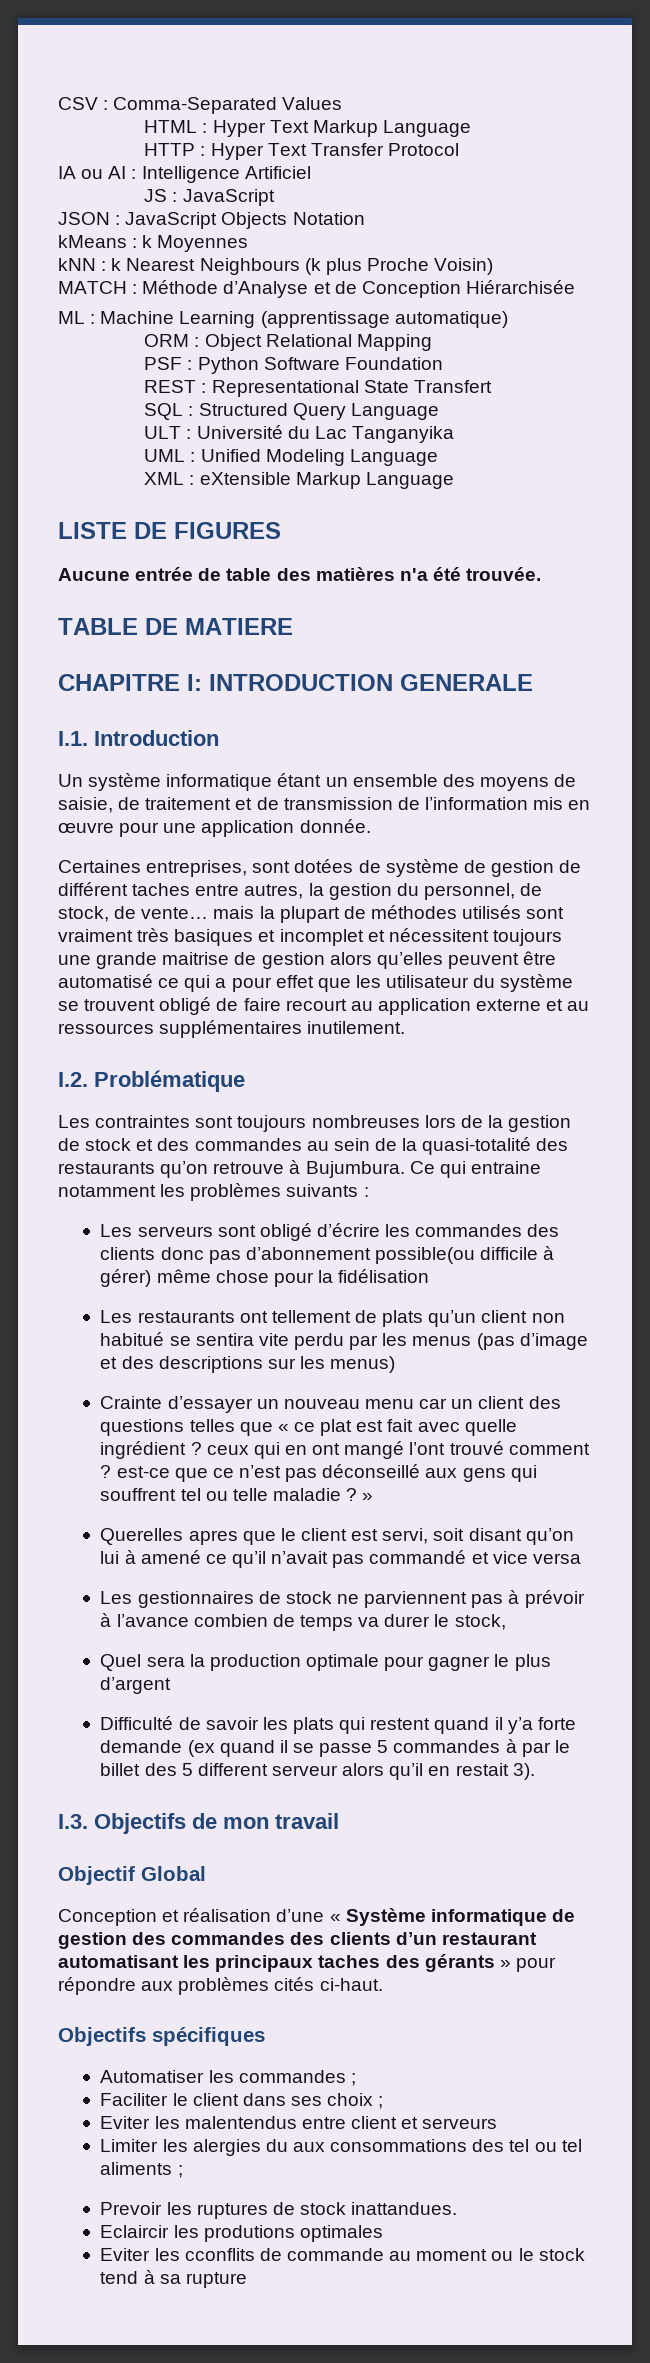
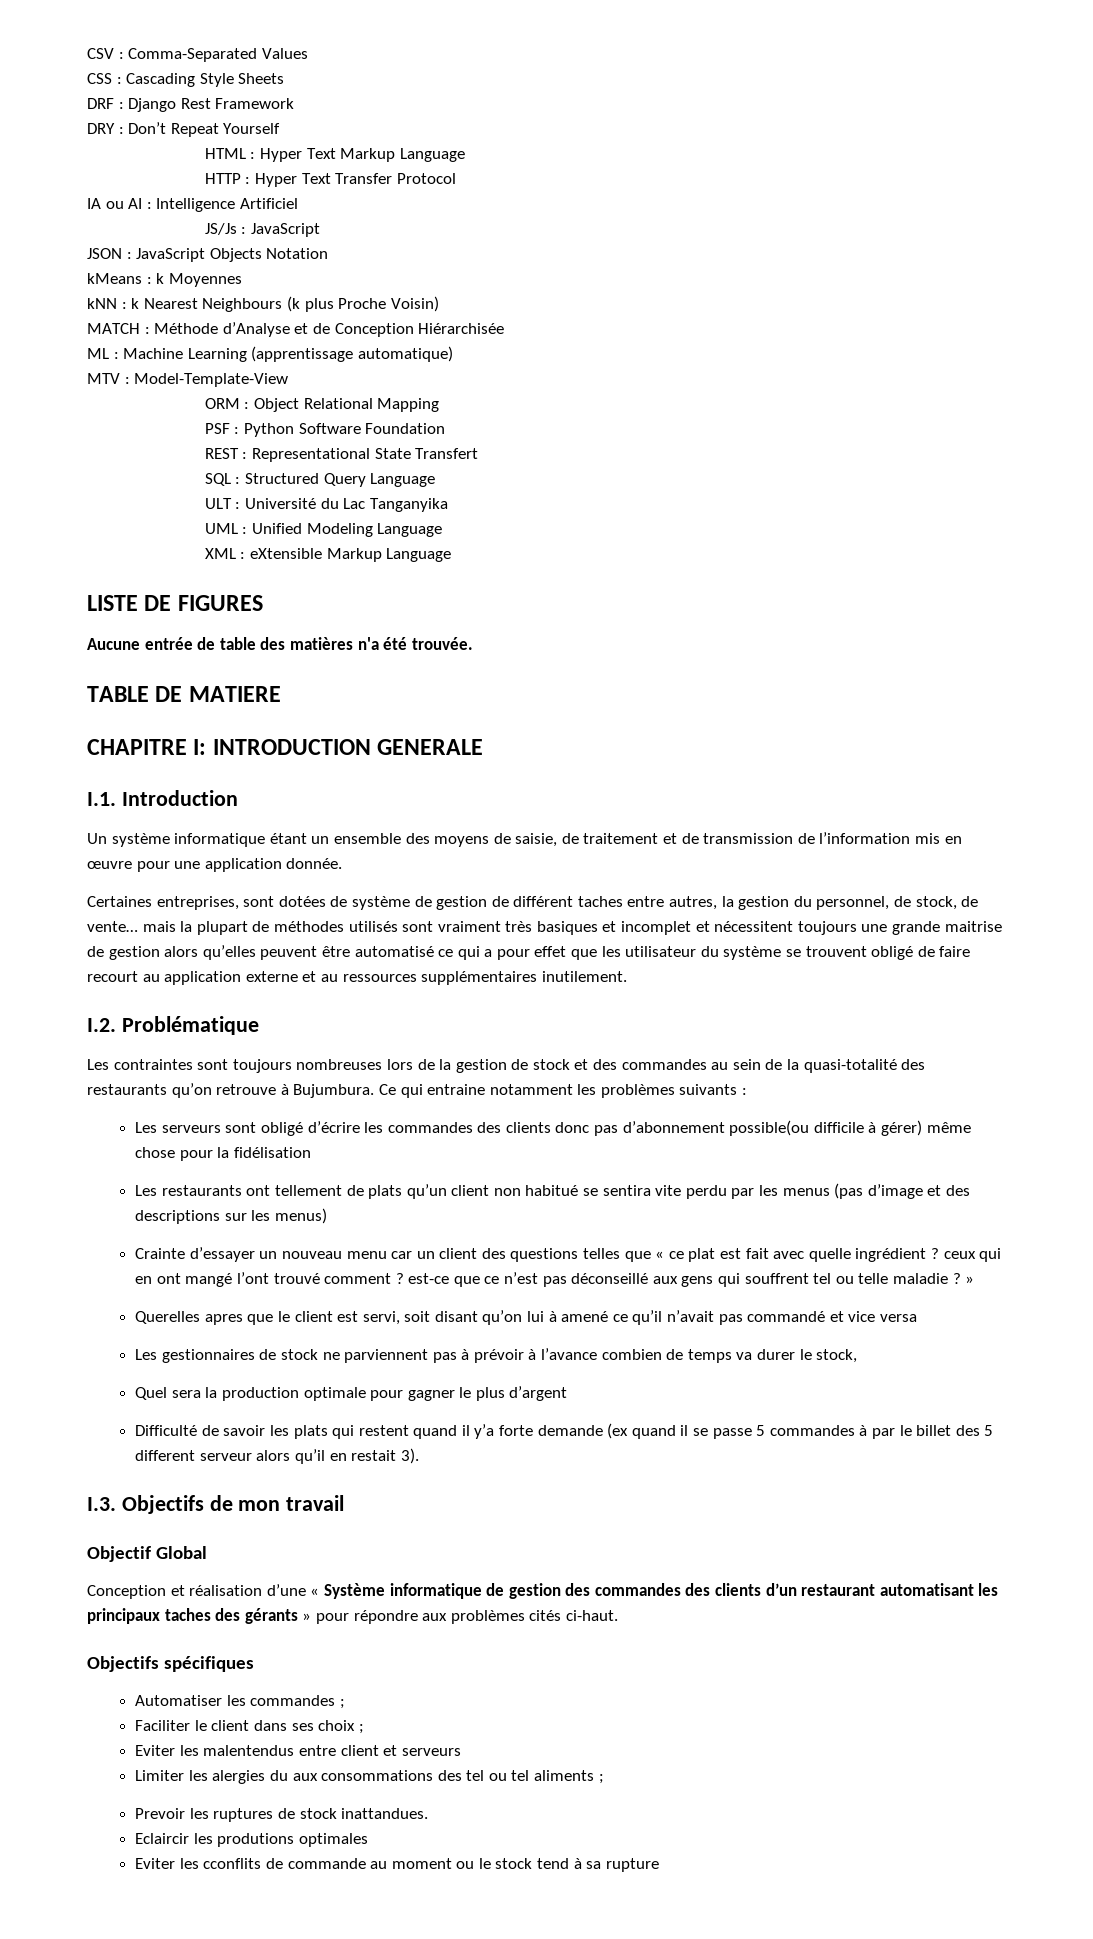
(343, 103) none -> [87,73,285,87] [87,98,295,112] [87,122,281,137] // CSS : Cascading Style Sheets // DRF : Django Rest Framework // DRY : Don’t Repeat Yourself
[144,189,168,202] JS -> [204,223,237,235] JS/Js
(508, 319) none -> [87,373,289,387] // MTV : Model-Template-View

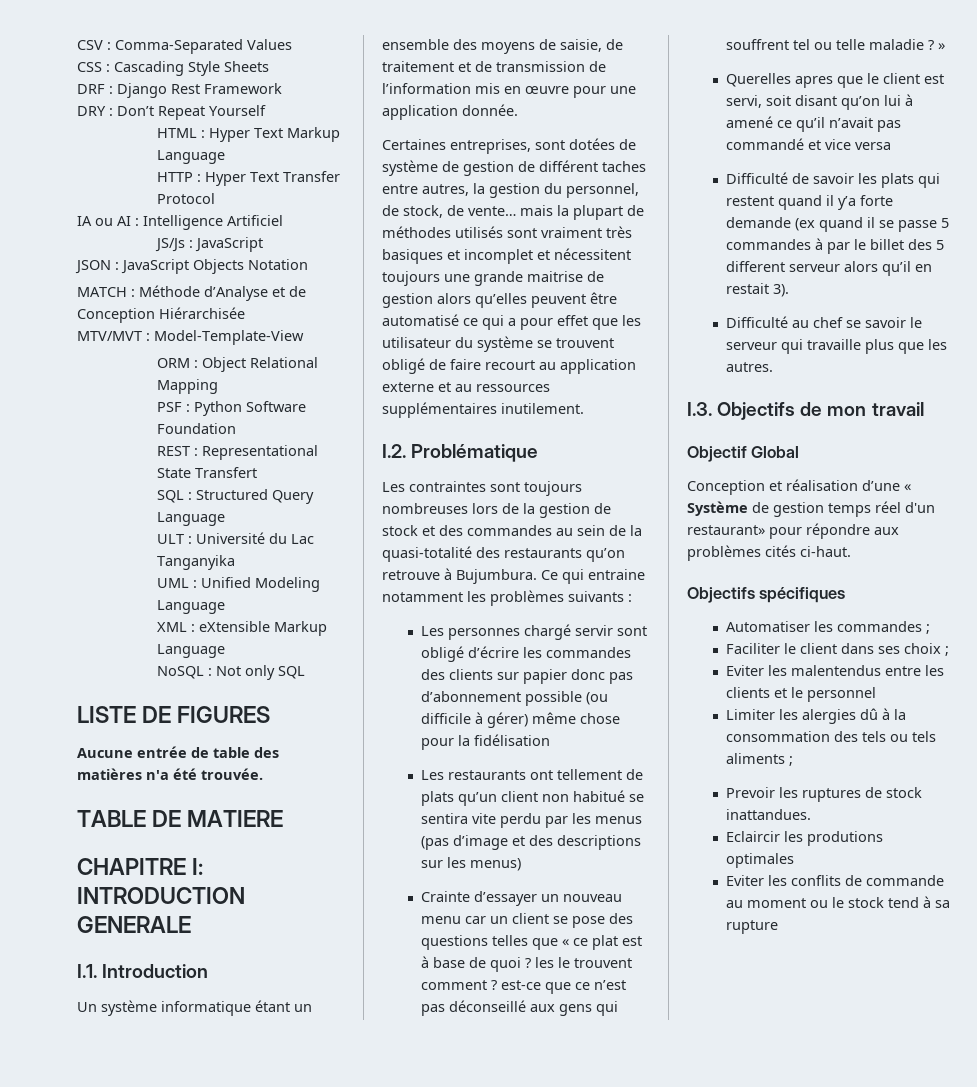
[87,273,242,287] [87,296,439,312] // kMeans : k Moyennes // kNN : k Nearest Neighbours (k plus Proche Voisin) -> (308, 264) none
[87,346,453,362] [87,373,120,384] ML : Machine Learning (apprentissage automatique) // MTV -> [77,331,142,341] MTV/MVT
(452, 555) none -> [157,665,306,680] // NoSQL : Not only SQL
[161,1125,221,1133] serveurs -> [447,624,613,640] personnes chargé servir
(551, 1127) none -> [496,669,567,684] sur papier
[729,1120,810,1136] possible(ou -> [524,691,608,706] possible (ou
(478, 1253) none -> [552,916,605,928] se pose
[745,1248,1002,1262] [135,1272,320,1287] fait avec quelle ingrédient ? ceux qui en ont mangé l’ont trouvé -> [420,956,632,972] à base de quoi ? les le trouvent
[135,1348,858,1363] [135,1386,568,1401] // Les gestionnaires de stock ne parviennent pas à prévoir à l’avance combien de temps va durer le stock, // Quel sera la production optimale pour gagner le plus d’argent -> (891, 146) none
(419, 1456) none -> [725,316,922,328] [725,339,947,354] [725,362,773,372] // Difficulté au chef se savoir le serveur qui travaille plus que les autres.
[389,1583,999,1599] [87,1608,312,1624] informatique de gestion des commandes des clients d’un restaurant automatisant les principaux taches des gérants » -> [752,501,935,517] [687,525,765,535] de gestion temps réel d'un restaurant»
[340,1745,461,1756] [135,1770,530,1784] client et serveurs // Limiter les alergies du aux consommations des tel ou tel -> [924,665,944,676] [725,687,876,702] [725,708,906,724] [725,731,936,742] les clients et le personnel // Limiter les alergies dû à la consommation des tels ou tels
[203,1858,262,1869] cconflits -> [790,875,841,886] conflits

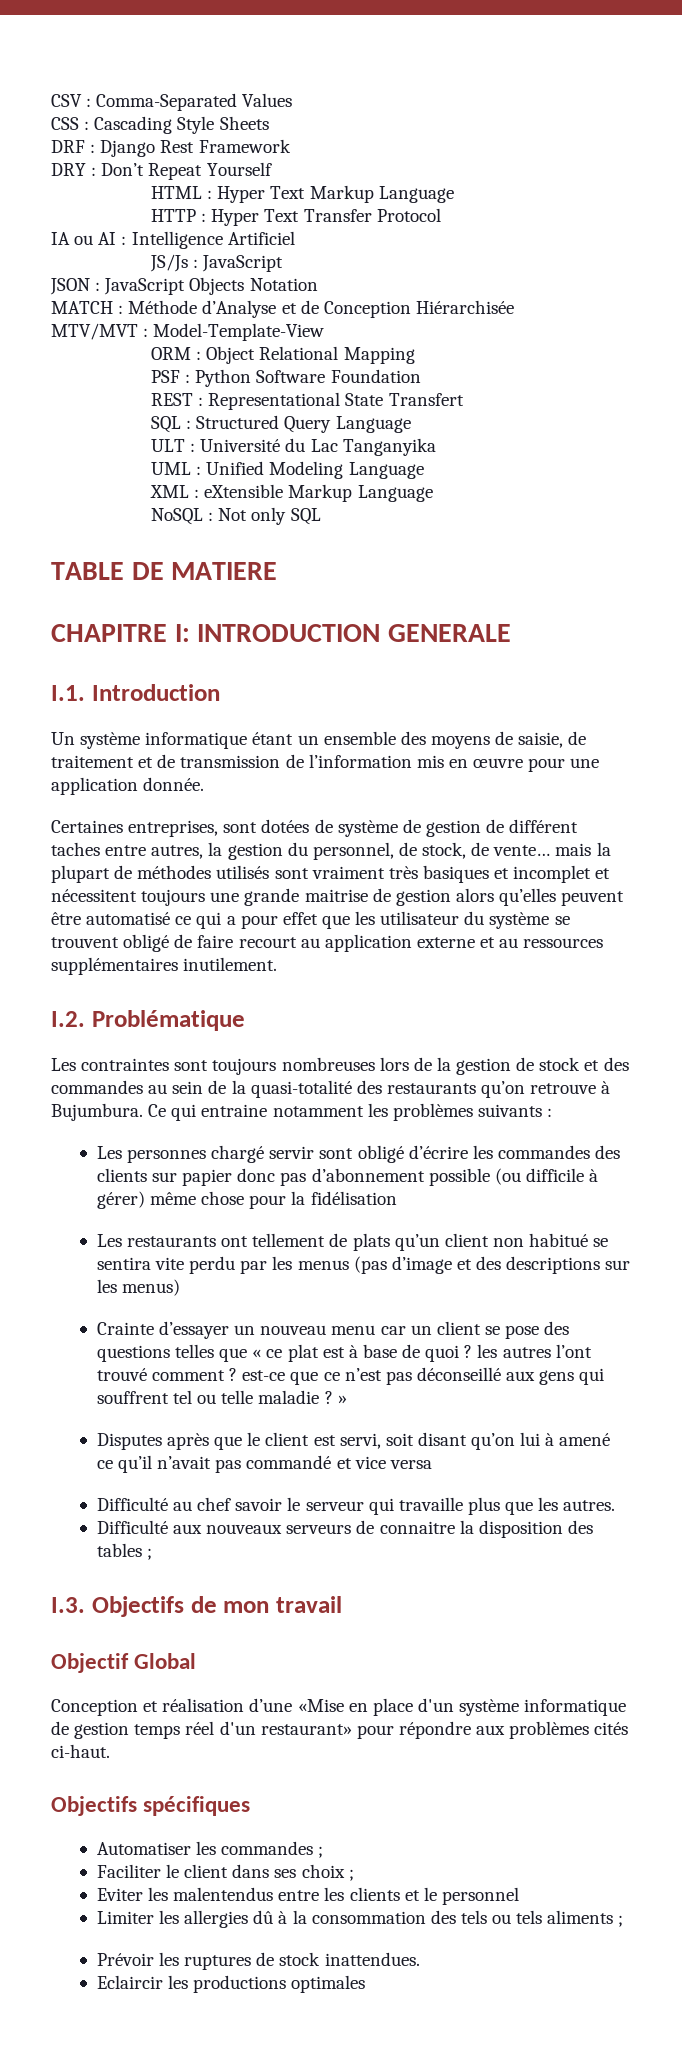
[77,706,271,723] [77,746,279,758] [77,768,263,780] // LISTE DE FIGURES // Aucune entrée de table des matières n'a été trouvée. -> (321, 516) none
[557,957,632,968] le trouvent -> [502,1344,592,1358] [96,1368,147,1381] autres l’ont trouvé
[725,73,833,88] Querelles apres -> [96,1433,210,1450] Disputes après
[725,172,940,188] [725,195,893,210] [725,217,949,232] [725,238,944,254] [725,261,932,276] [725,283,789,297] // Difficulté de savoir les plats qui restent quand il y’a forte demande (ex quand il se passe 5 commandes à par le billet des 5 different serveur alors qu’il en restait 3). -> (432, 1464) none
[845,320,861,328] se -> (232, 1504) none
(773, 367) none -> [96,1520,593,1538] [96,1543,153,1560] // Difficulté aux nouveaux serveurs de connaitre la disposition des tables ;
[904,484,911,491] [687,501,748,516] « Système -> [297,1698,627,1716] «Mise en place d'un système informatique
[801,709,856,724] alergies -> [184,1910,249,1928] allergies
[725,787,775,798] Prevoir -> [96,1953,154,1966] Prévoir
[725,809,811,820] inattandues. -> [324,1952,420,1966] inattendues.
[806,831,883,846] produtions -> [193,1975,287,1993] productions
[725,875,944,886] [725,896,950,908] [725,920,778,934] // Eviter les conflits de commande au moment ou le stock tend à sa rupture -> (366, 1984) none

